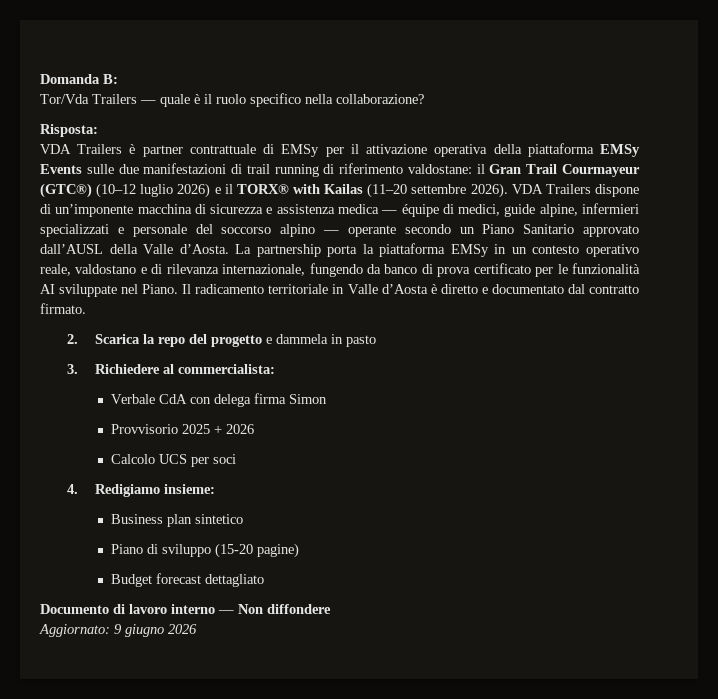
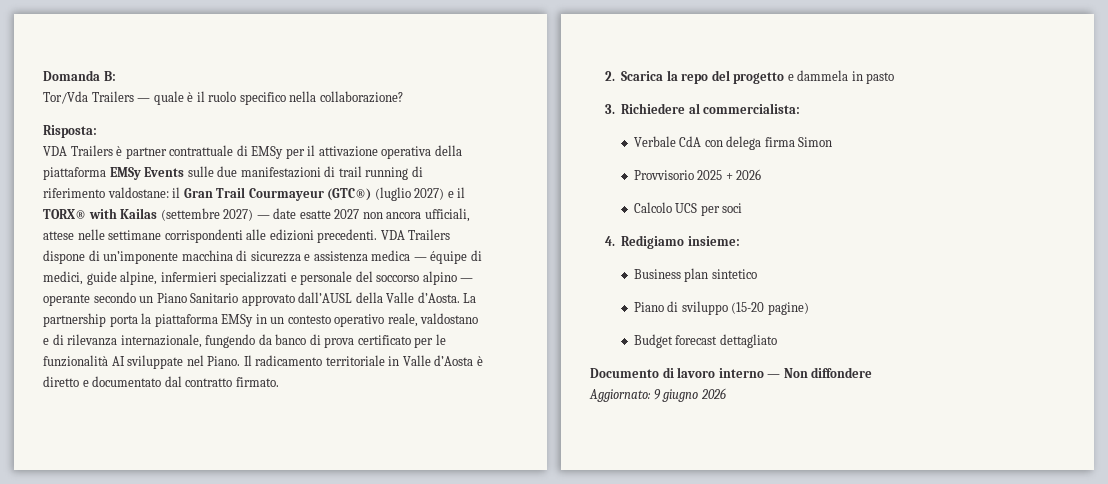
[96,183,211,198] (10–12 luglio 2026) -> [374,187,445,201] (luglio 2027)
[367,183,508,198] (11–20 settembre 2026). -> [160,208,470,222] [43,229,378,243] (settembre 2027) — date esatte 2027 non ancora ufficiali, attese nelle settimane corrispondenti alle edizioni precedenti.

